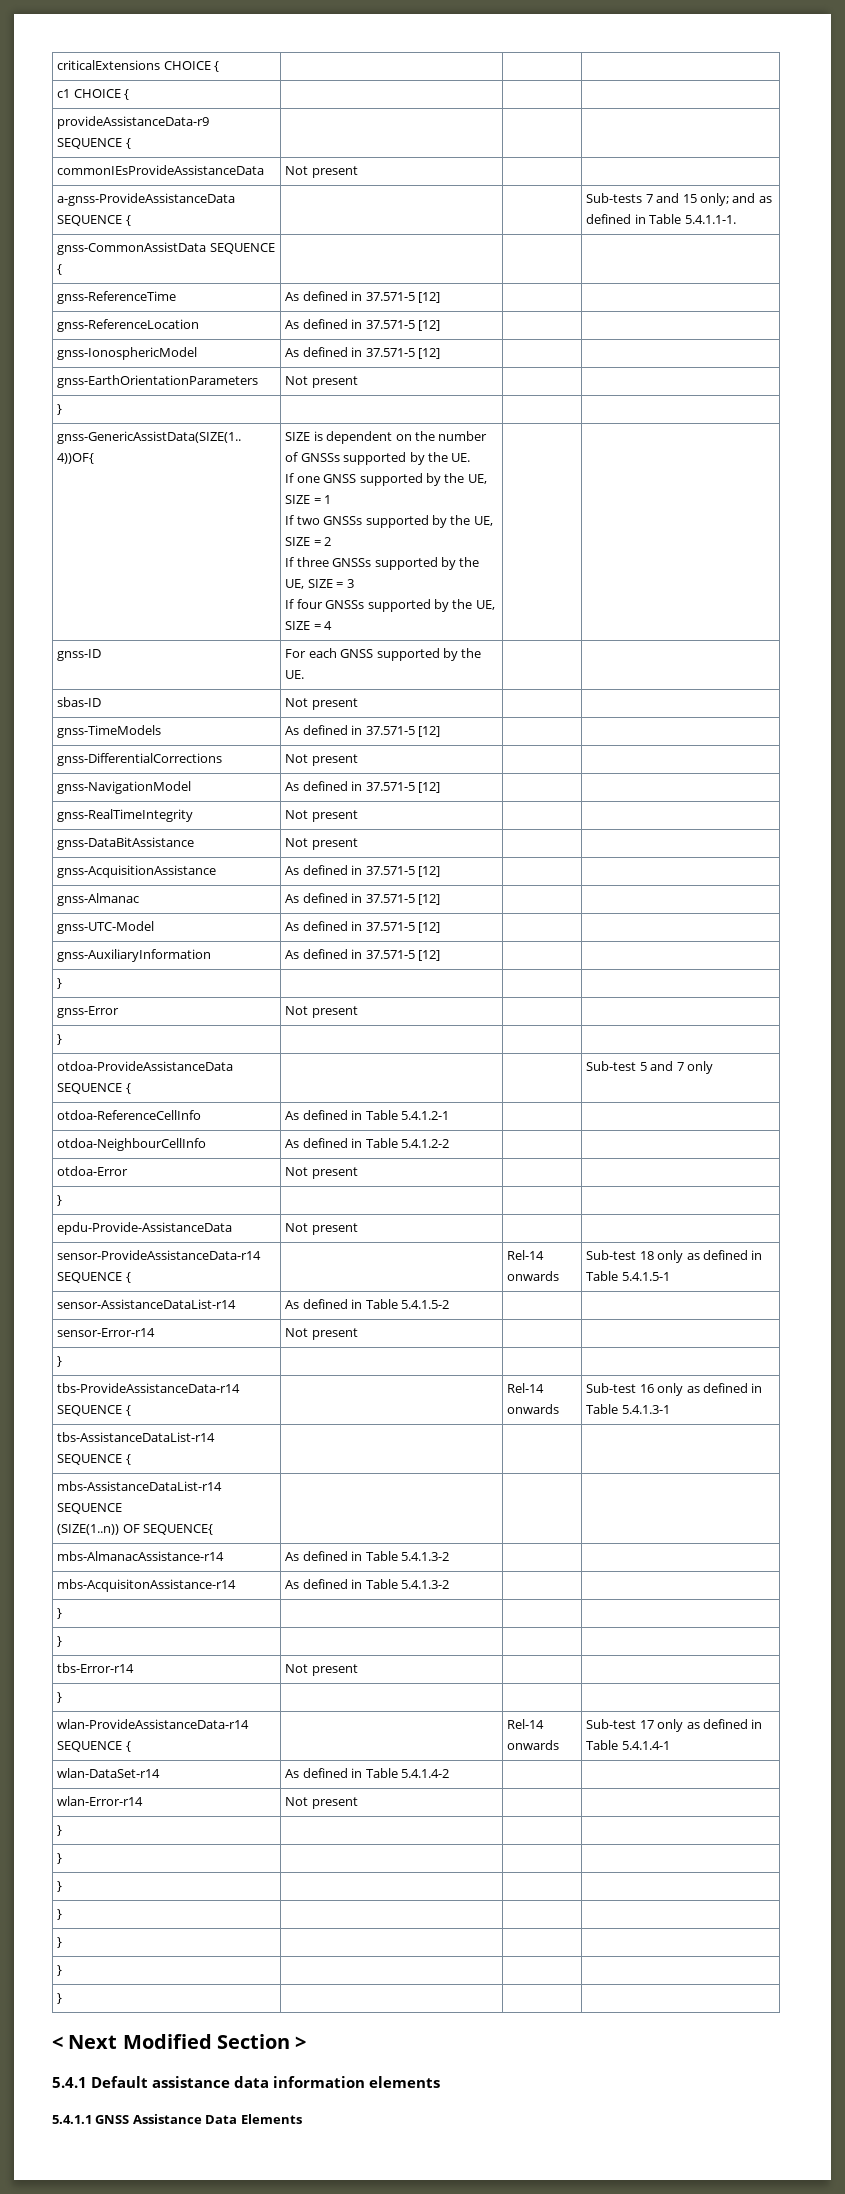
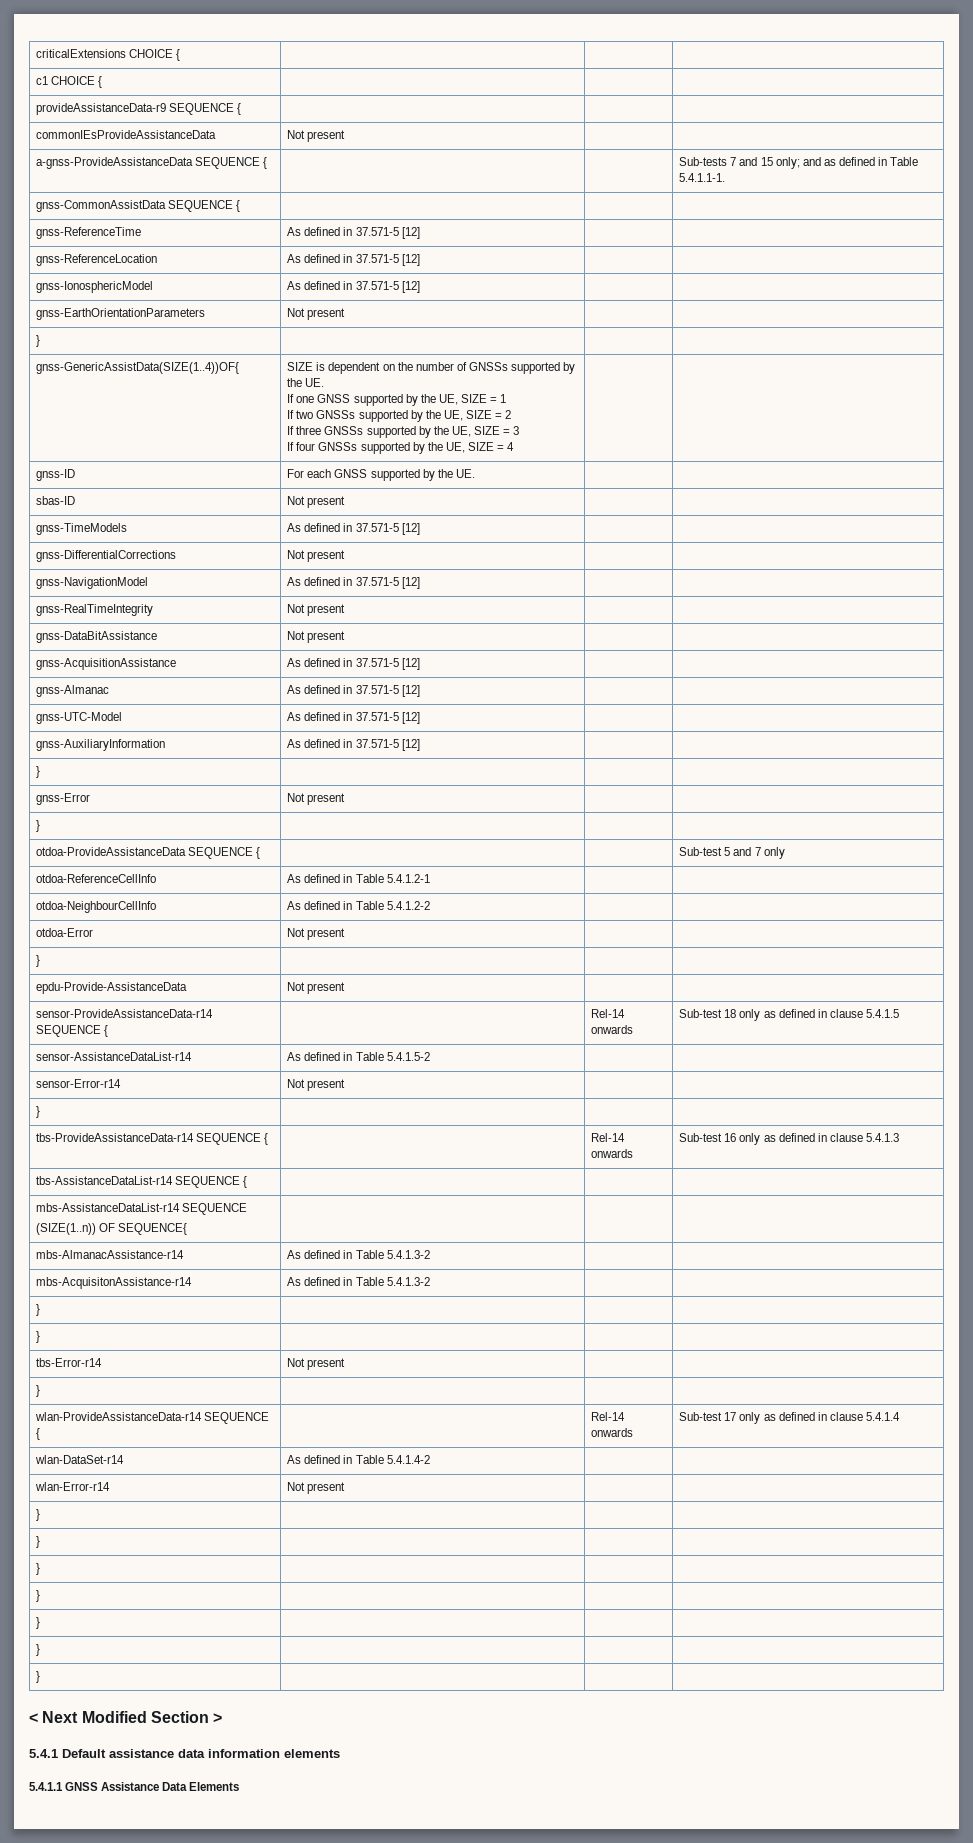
[586,1271,670,1281] Table 5.4.1.5-1 -> [829,1009,899,1018] clause 5.4.1.5
[586,1404,670,1414] Table 5.4.1.3-1 -> [829,1133,899,1142] clause 5.4.1.3
[586,1740,670,1750] Table 5.4.1.4-1 -> [829,1412,900,1421] clause 5.4.1.4

